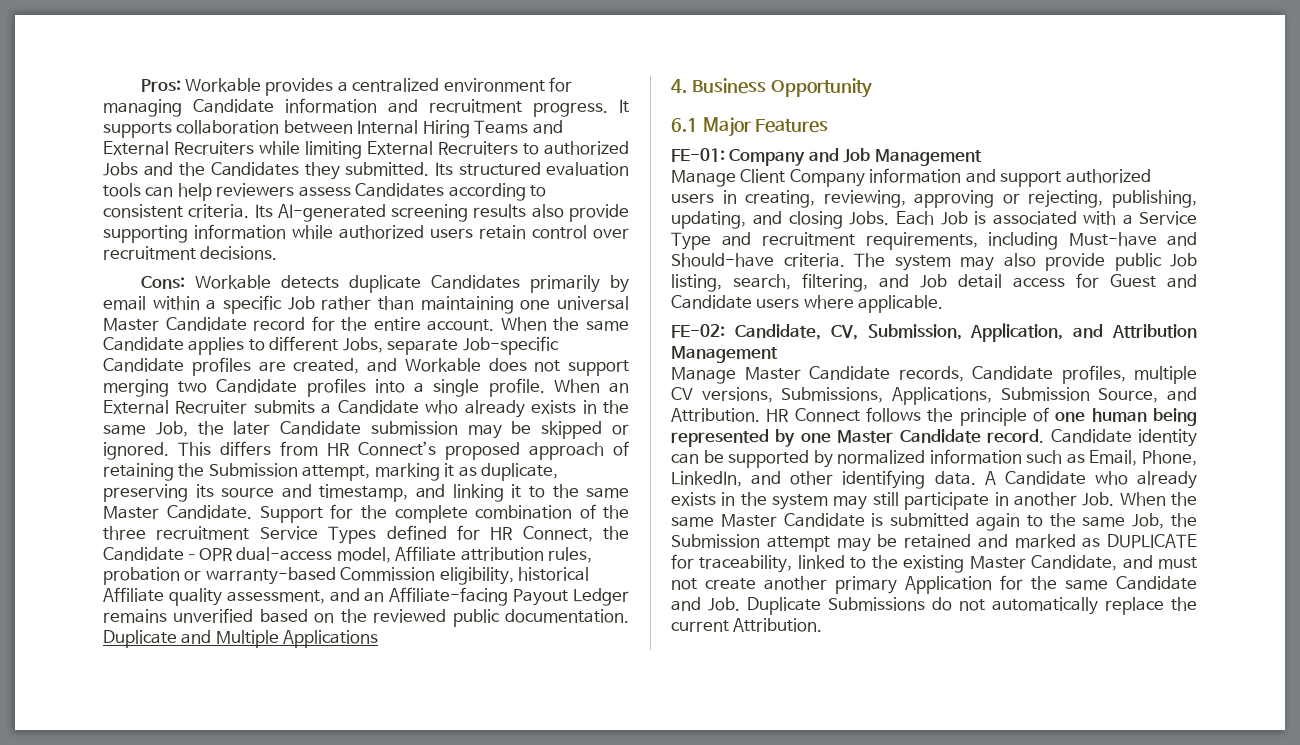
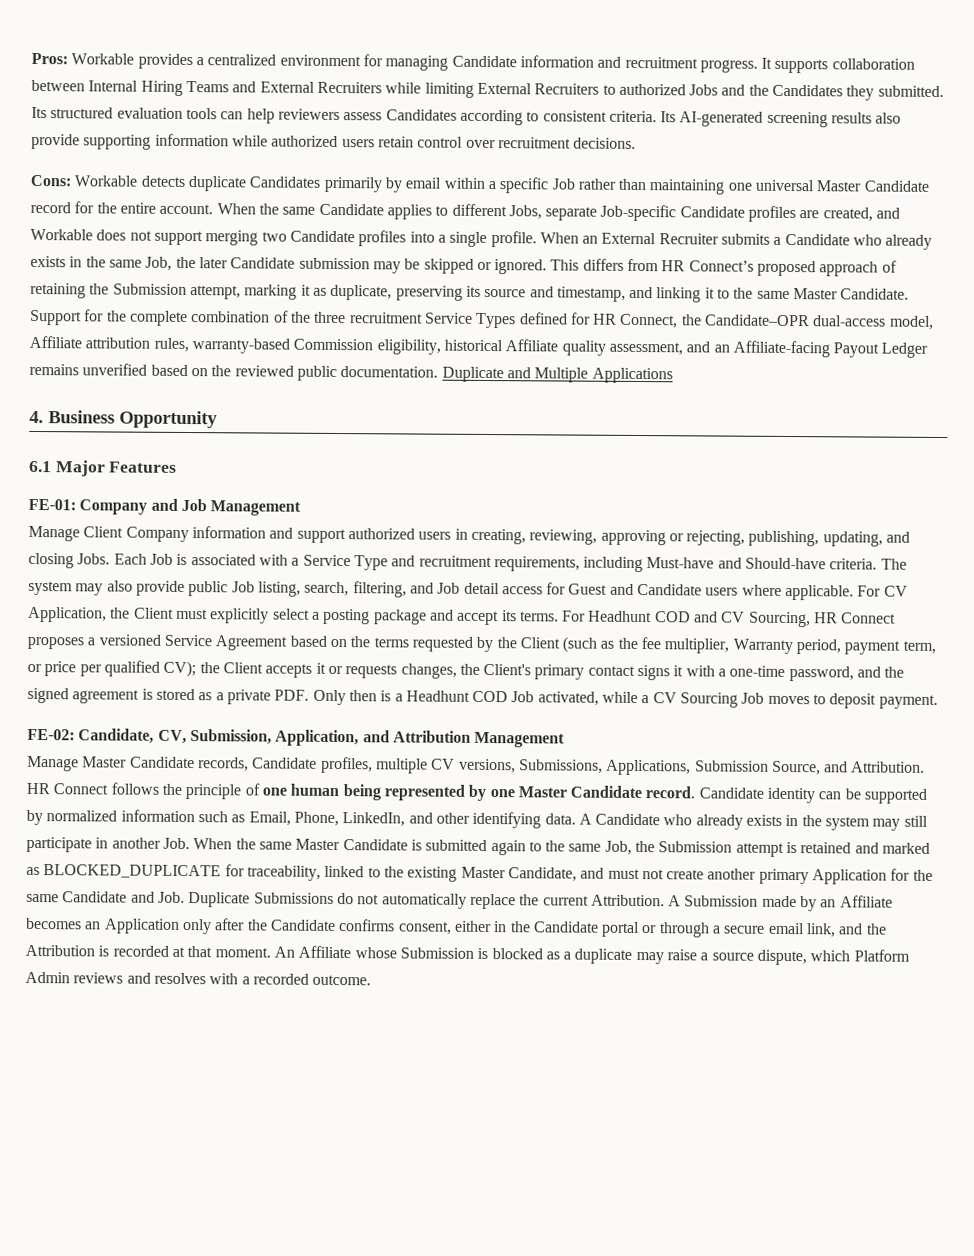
[103,567,202,585] probation or -> (189, 345) none
(944, 304) none -> [857,585,908,597] [28,606,897,628] [27,634,936,655] [27,660,905,682] [27,687,938,709] For CV Application, the Client must explicitly select a posting package and accept its terms. For Headhunt COD and CV Sourcing, HR Connect proposes a versioned Service Agreement based on the terms requested by the Client (such as the fee multiplier, Warranty period, payment term, or price per qualified CV); the Client accepts it or requests changes, the Client's primary contact signs it with a one-time password, and the signed agreement is stored as a private PDF. Only then is a Headhunt COD Job activated, while a CV Sourcing Job moves to deposit payment.
[836,534,898,552] may be -> [786,841,798,854] is
[1107,534,1198,548] DUPLICATE -> [43,864,222,879] BLOCKED_DUPLICATE
(823, 625) none -> [668,895,893,912] [25,917,887,938] [25,944,910,966] [25,971,372,986] A Submission made by an Affiliate becomes an Application only after the Candidate confirms consent, either in the Candidate portal or through a secure email link, and the Attribution is recorded at that moment. An Affiliate whose Submission is blocked as a duplicate may raise a source dispute, which Platform Admin reviews and resolves with a recorded outcome.

